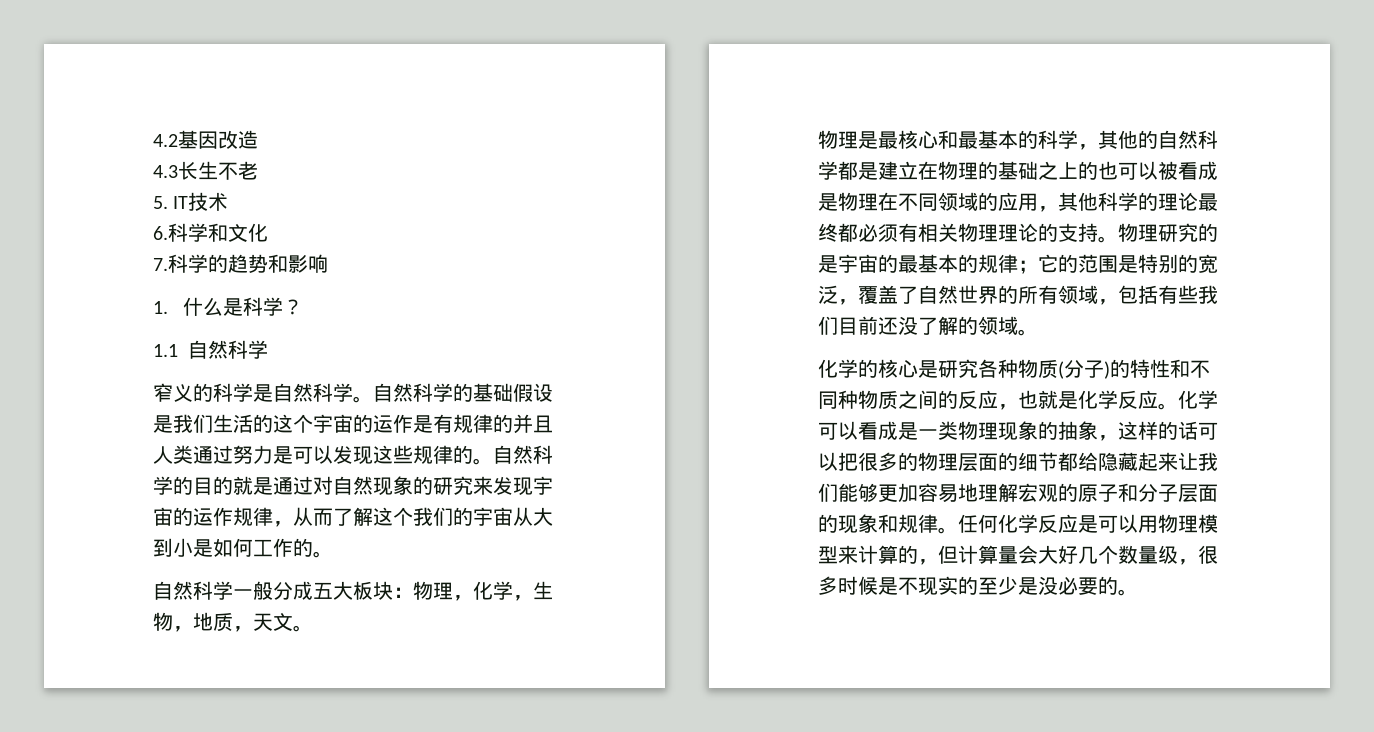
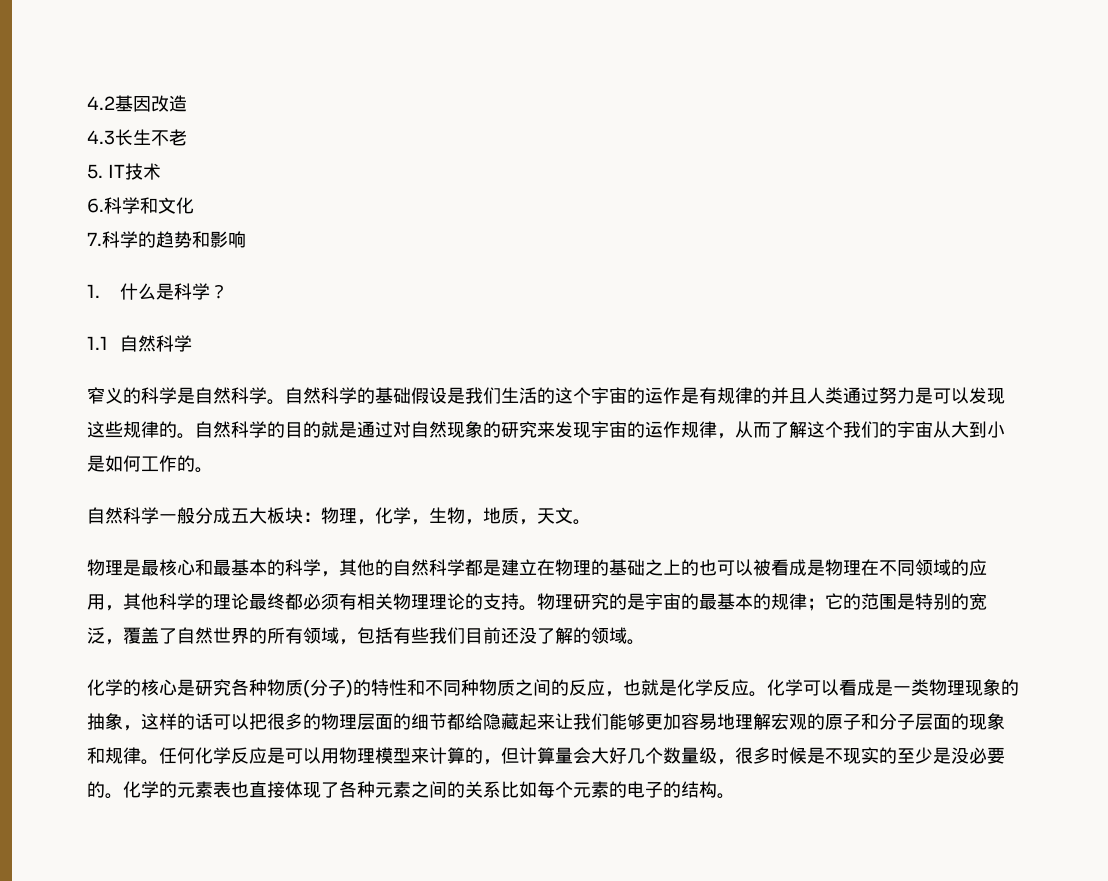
(1138, 592) none -> [123,781,735,799] 化学的元素表也直接体现了各种元素之间的关系比如每个元素的电子的结构。

